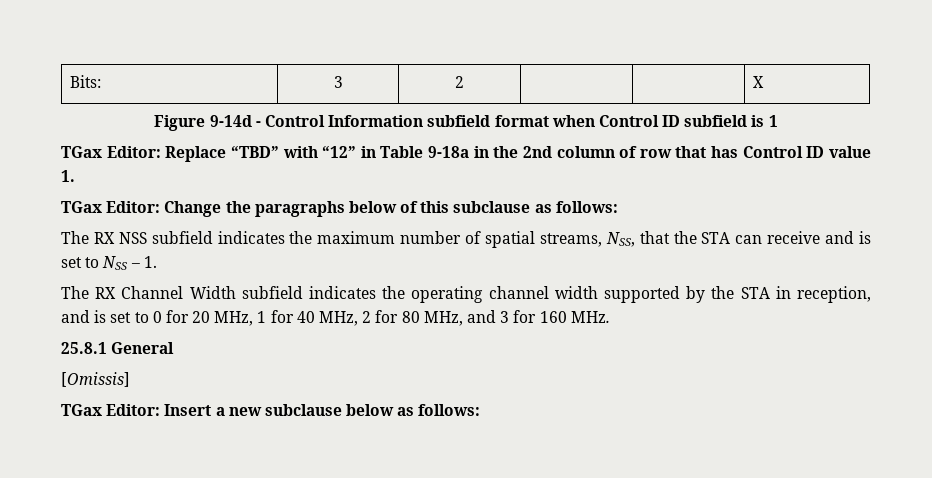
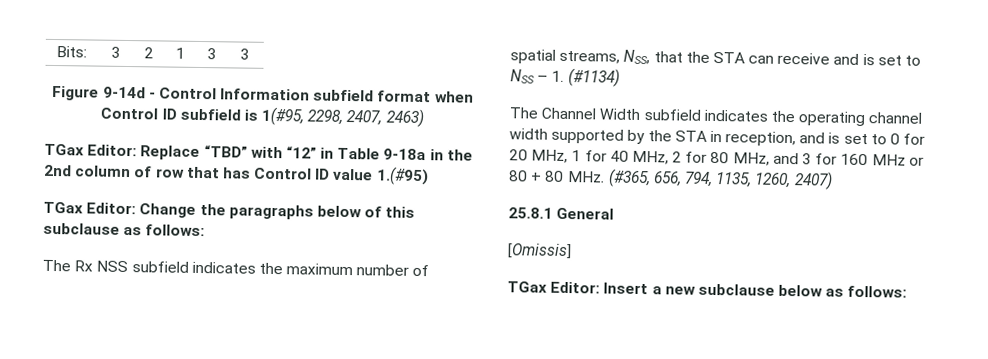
[753,76,765,88] | | X -> [175,47,186,59] [207,48,218,60] [240,48,251,60] 1 | 3 | 3
[768,115,778,127] 1 -> [261,106,424,128] 1(#95, 2298, 2407, 2463)
[61,170,75,182] 1. -> [375,166,429,186] 1.(#95)
[93,232,115,244] RX -> [74,260,94,272] Rx
[61,286,117,299] // The RX -> [567,67,620,87] [509,107,538,119] (#1134) // The
[570,311,610,323] MHz. -> [871,154,924,166] [508,168,833,190] MHz or 80 + 80 MHz. (#365, 656, 794, 1135, 1260, 2407)

